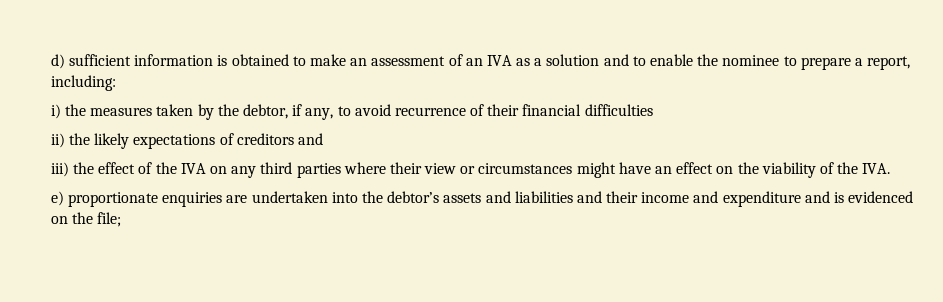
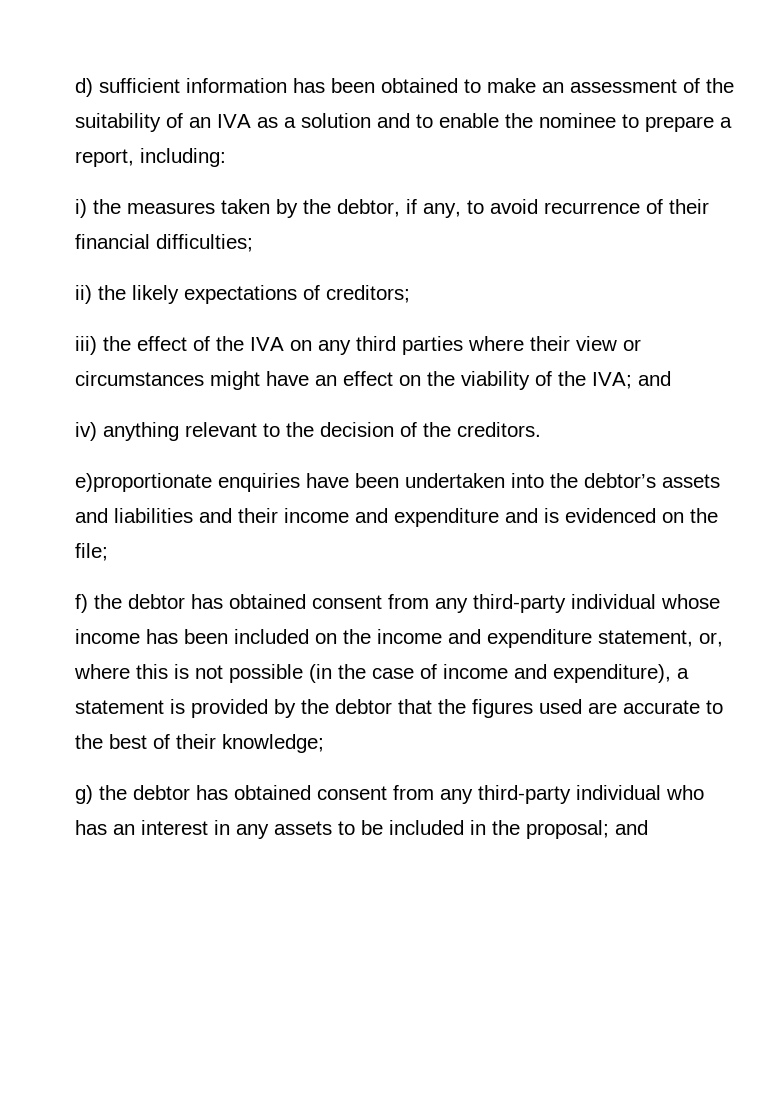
[217,55,228,66] is -> [293,78,376,93] has been
(463, 60) none -> [706,78,735,93] [75,113,184,132] the suitability of
[584,104,653,116] difficulties -> [156,234,254,252] difficulties;
[236,133,323,145] creditors and -> [326,285,411,303] creditors;
[862,163,891,174] [50,191,248,207] IVA. // e) proportionate enquiries are -> [592,371,672,389] [75,422,542,441] [75,473,400,492] IVA; and // iv) anything relevant to the decision of the creditors. // e)proportionate enquiries have been
(122, 219) none -> [75,594,721,613] [75,629,724,648] [74,664,690,683] [75,699,724,718] [75,734,325,753] [75,785,705,804] [75,820,649,839] // f) the debtor has obtained consent from any third-party individual whose income has been included on the income and expenditure statement, or, where this is not possible (in the case of income and expenditure), a statement is provided by the debtor that the figures used are accurate to the best of their knowledge; // g) the debtor has obtained consent from any third-party individual who has an interest in any assets to be included in the proposal; and

